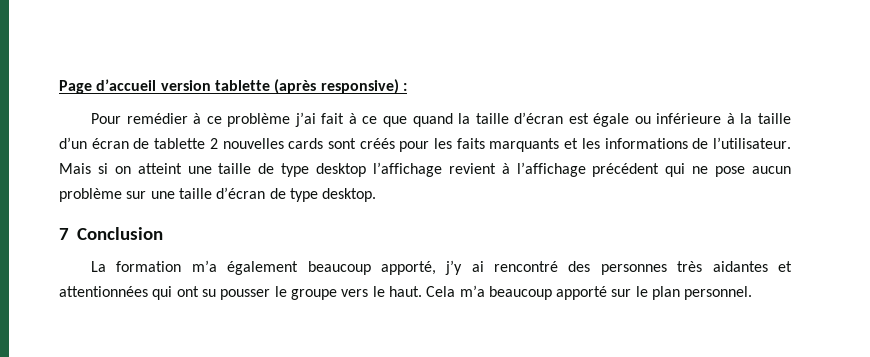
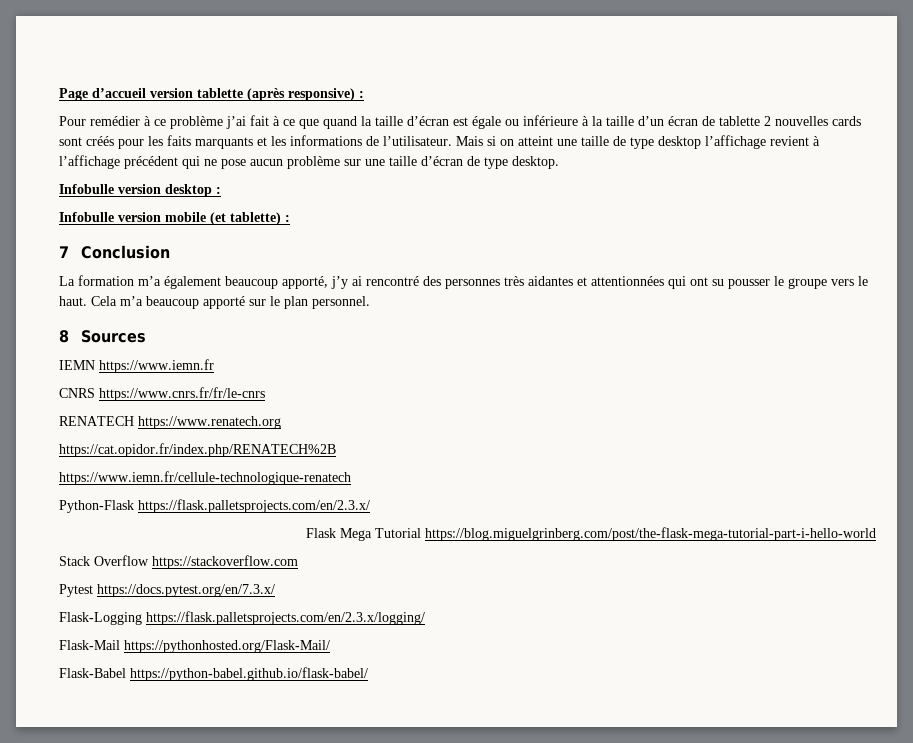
(377, 195) none -> [59,184,221,197] [59,212,290,225] // Infobulle version desktop : // Infobulle version mobile (et tablette) :
(753, 293) none -> [59,330,147,343] [59,359,214,373] [59,387,265,401] [59,416,281,429] [59,443,336,457] [59,471,351,485] [59,499,370,513] [306,527,876,541] [59,555,298,569] [59,584,275,597] [59,611,425,625] [59,640,330,653] [59,667,368,681] // 8 Sources // IEMN https://www.iemn.fr // CNRS https://www.cnrs.fr/fr/le-cnrs // RENATECH https://www.renatech.org // https://cat.opidor.fr/index.php/RENATECH%2B // https://www.iemn.fr/cellule-technologique-renatech // Python-Flask https://flask.palletsprojects.com/en/2.3.x/ // Flask Mega Tutorial https://blog.miguelgrinberg.com/post/the-flask-mega-tutorial-part-i-hello-world // Stack Overflow https://stackoverflow.com // Pytest https://docs.pytest.org/en/7.3.x/ // Flask-Logging https://flask.palletsprojects.com/en/2.3.x/logging/ // Flask-Mail https://pythonhosted.org/Flask-Mail/ // Flask-Babel https://python-babel.github.io/flask-babel/

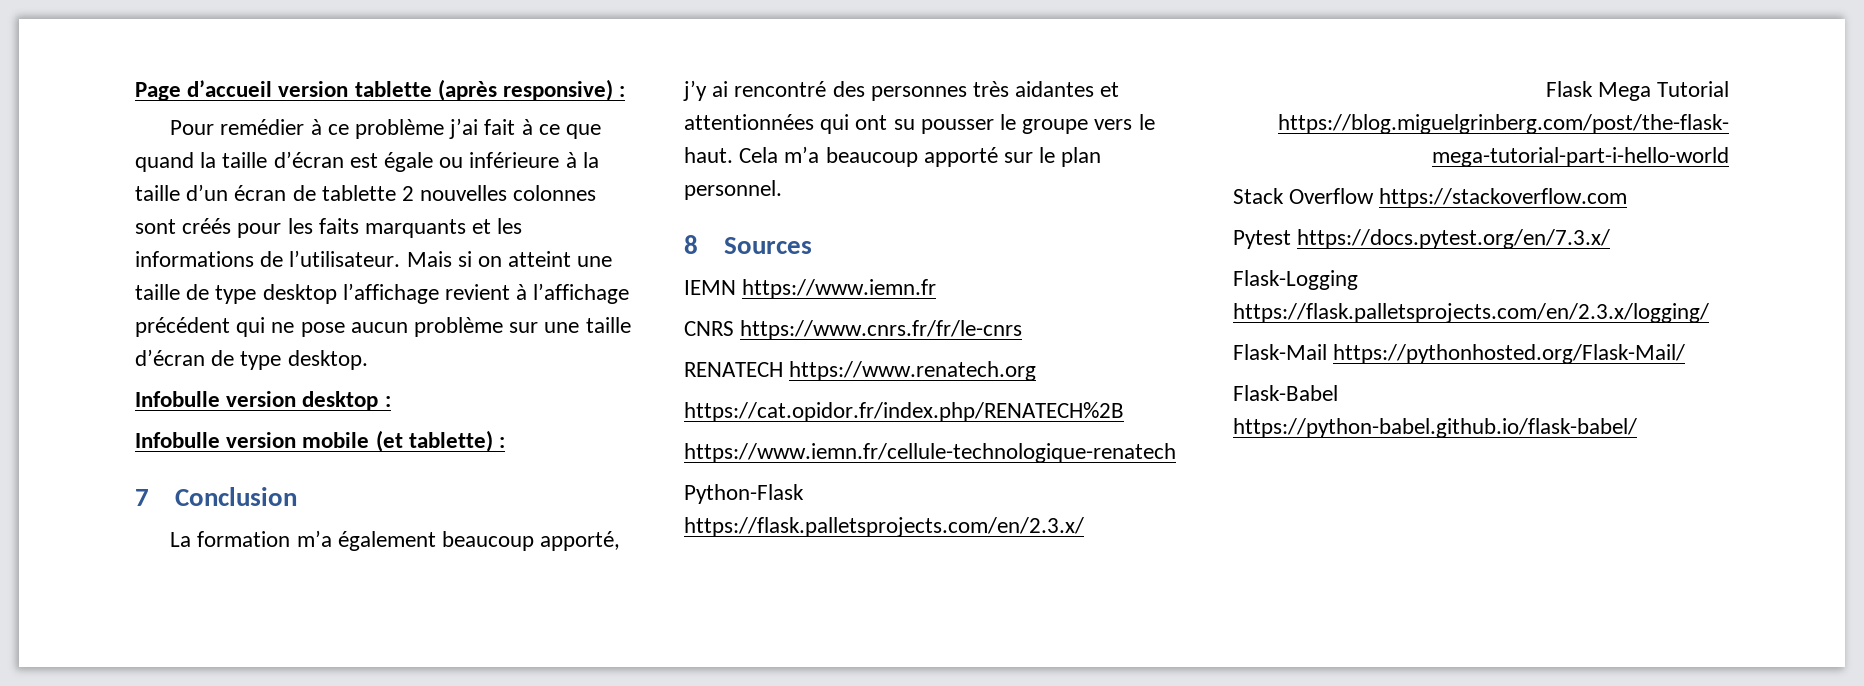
[832,116,861,126] cards -> [513,185,597,201] colonnes

